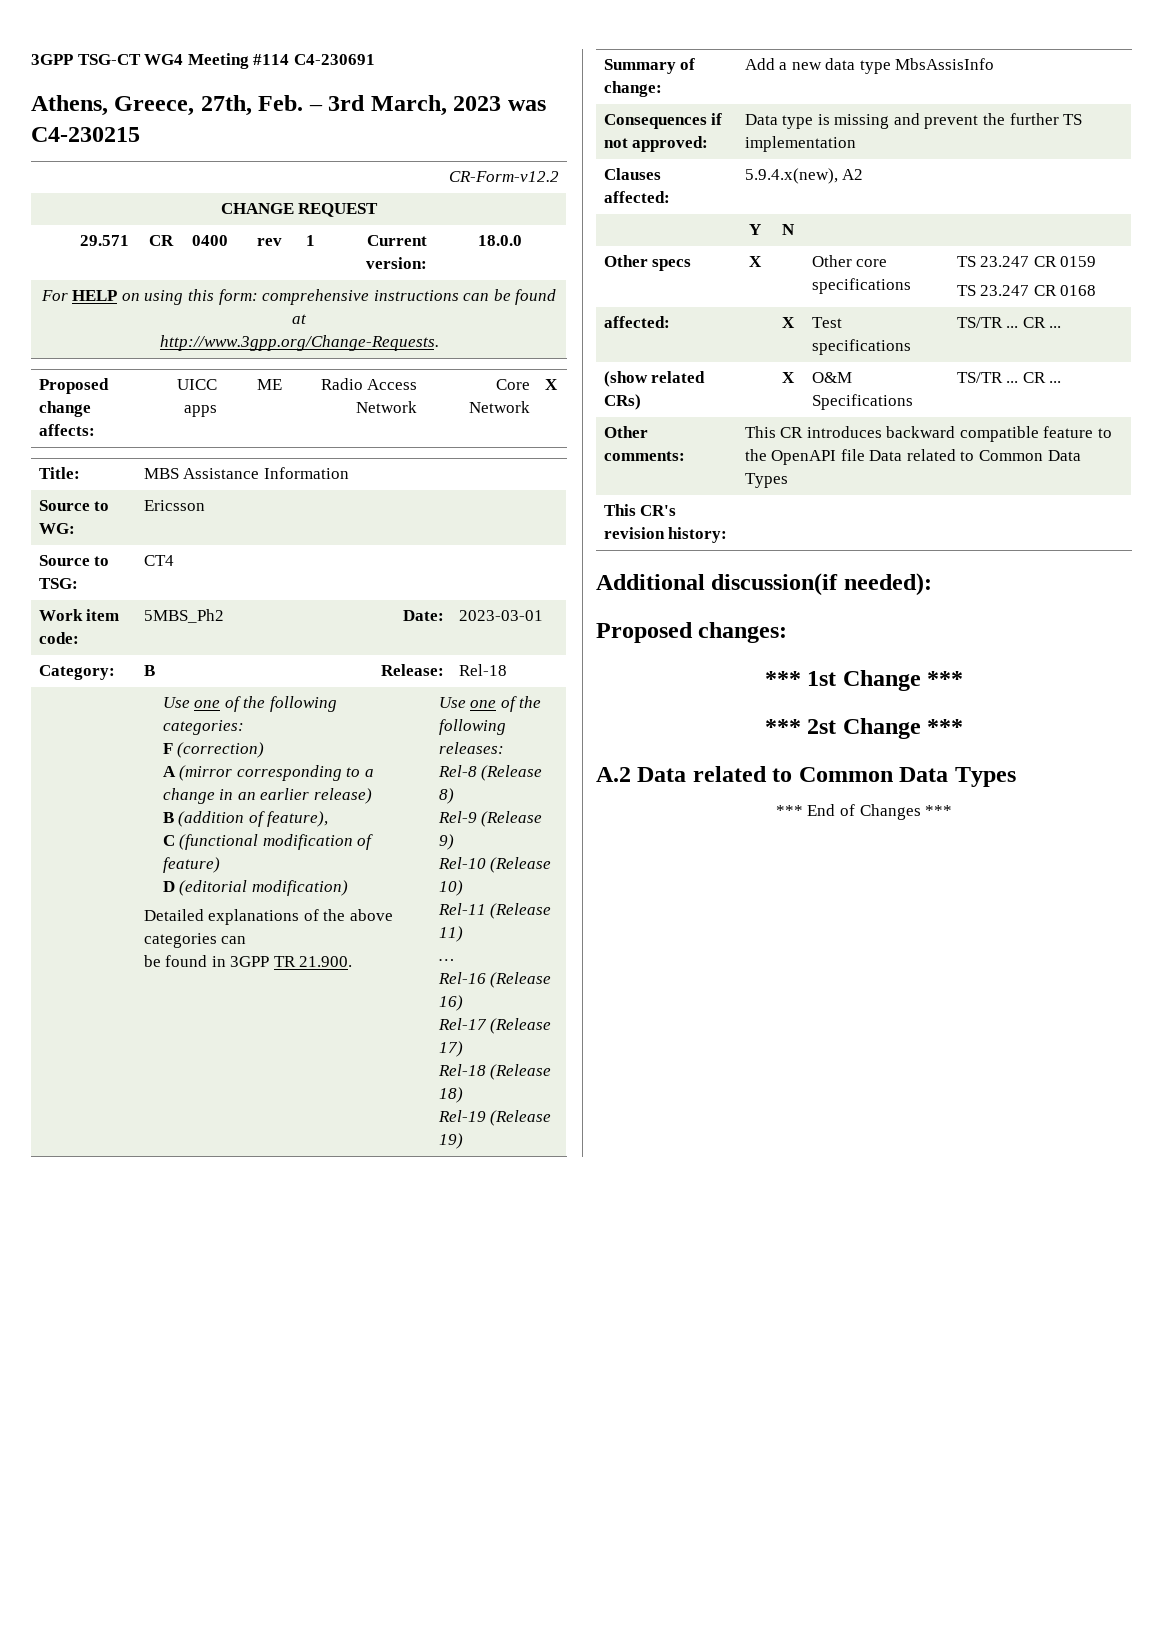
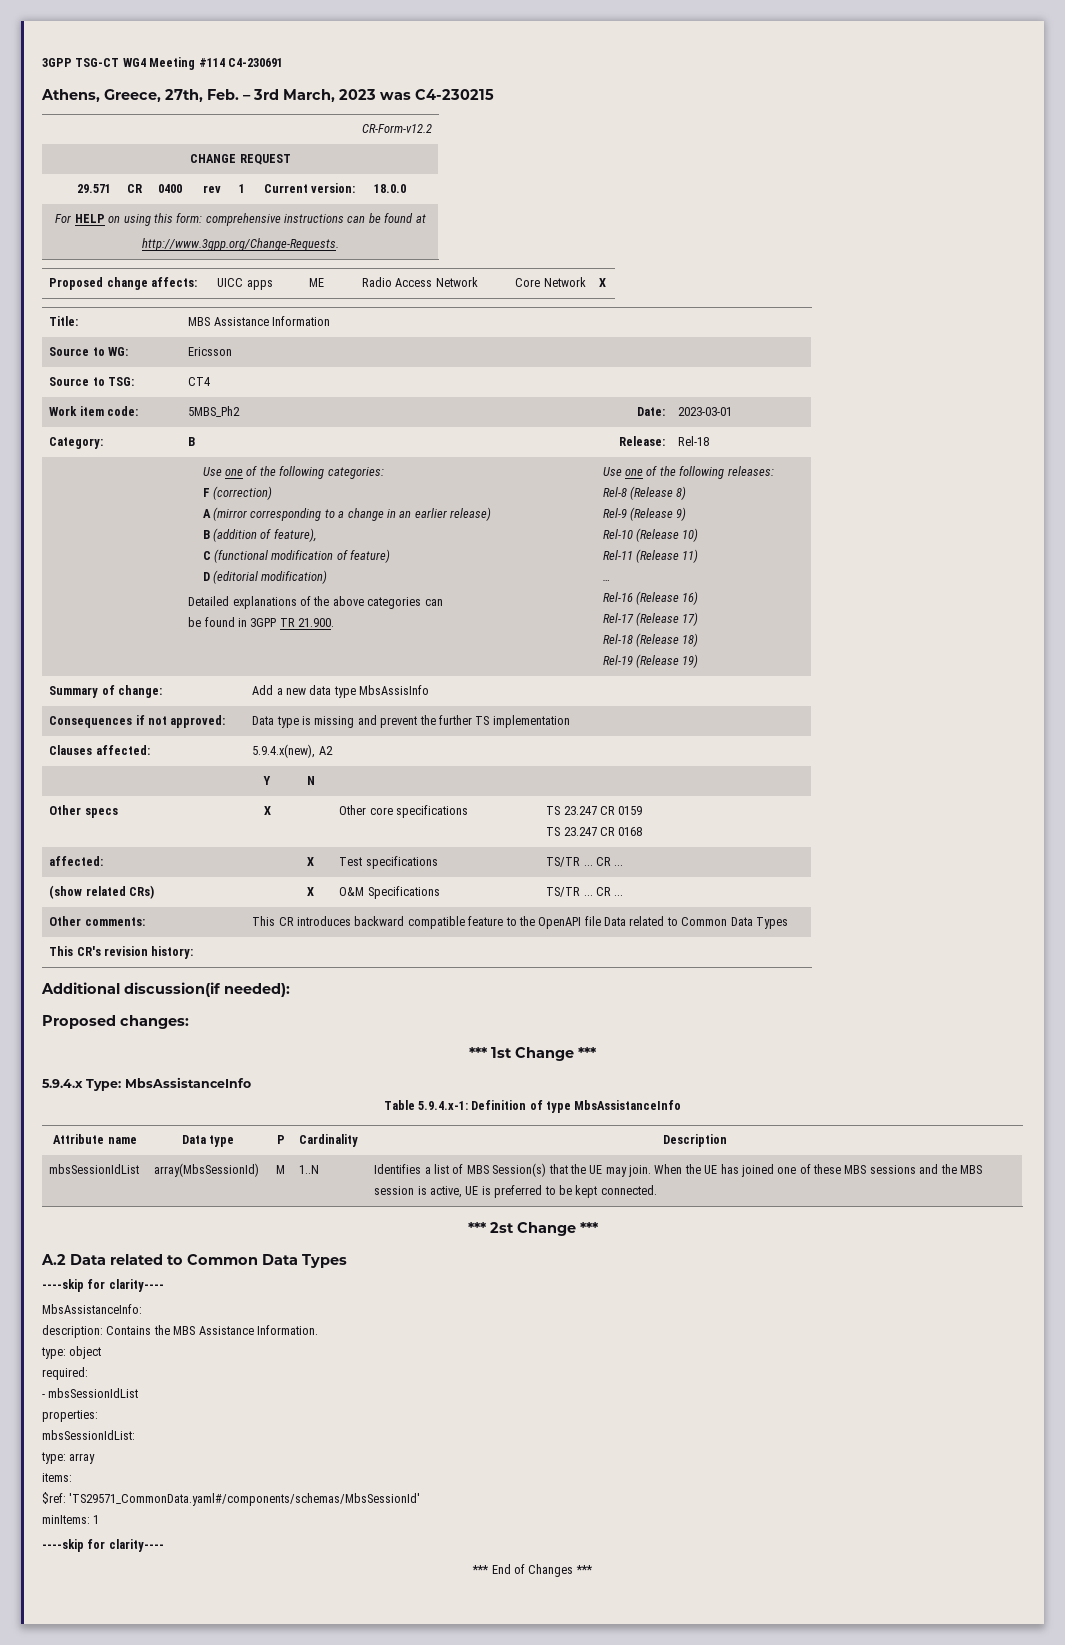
(964, 678) none -> [42,1077,251,1091] [383,1100,682,1113] [53,1134,137,1144] [181,1135,235,1147] [276,1135,285,1144] [299,1134,359,1147] [663,1134,727,1147] [49,1164,140,1174] [154,1163,260,1177] [276,1165,285,1174] [299,1165,320,1174] [374,1163,982,1177] [374,1185,657,1198] // 5.9.4.x Type: MbsAssistanceInfo // Table 5.9.4.x-1: Definition of type MbsAssistanceInfo // Attribute name | Data type | P | Cardinality | Description // mbsSessionIdList | array(MbsSessionId) | M | 1..N | Identifies a list of MBS Session(s) that the UE may join. When the UE has joined one of these MBS sessions and the MBS session is active, UE is preferred to be kept connected.
(1016, 777) none -> [42,1279,164,1292] [42,1304,142,1314] [42,1325,318,1338] [41,1346,102,1359] [42,1367,88,1380] [42,1388,139,1398] [42,1410,98,1422] [42,1430,135,1440] [41,1452,96,1464] [42,1473,72,1482] [42,1492,421,1506] [42,1515,100,1524] [42,1539,164,1552] // ----skip for clarity---- // MbsAssistanceInfo: // description: Contains the MBS Assistance Information. // type: object // required: // - mbsSessionIdList // properties: // mbsSessionIdList: // type: array // items: // $ref: 'TS29571_CommonData.yaml#/components/schemas/MbsSessionId' // minItems: 1 // ----skip for clarity----

